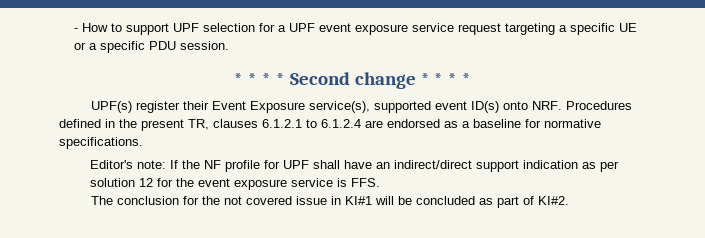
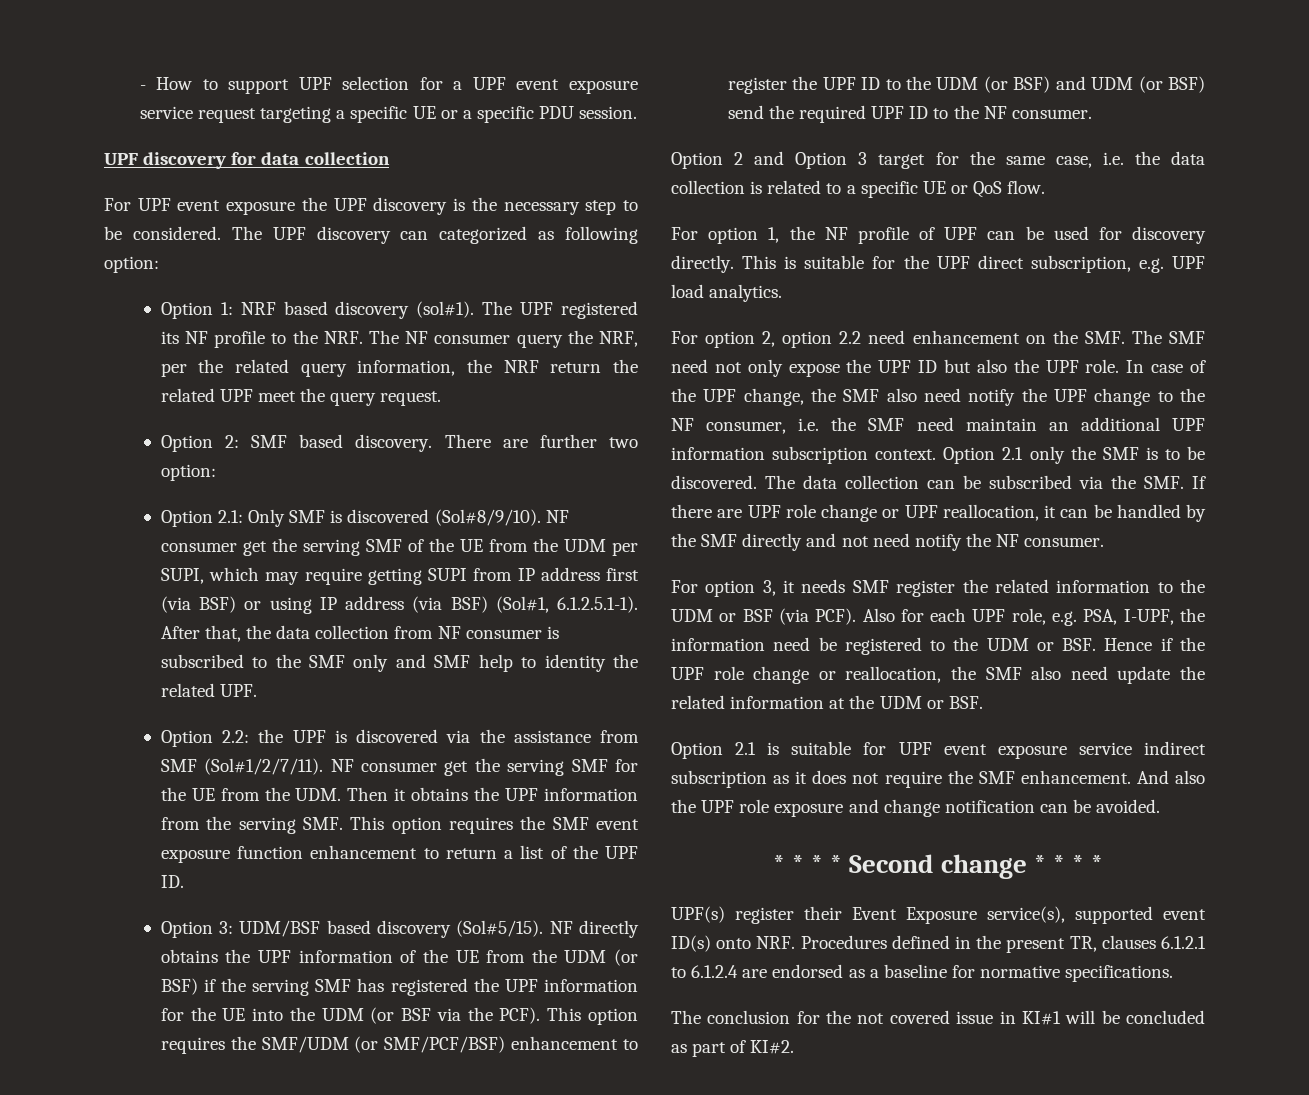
(230, 45) none -> [104,152,390,169] [104,197,639,215] [104,226,638,244] [104,256,159,273] [160,301,638,319] [160,330,638,348] [160,359,638,377] [160,388,442,406] [160,434,638,452] [160,464,216,481] [160,509,569,527] [160,538,639,556] [160,567,639,585] [160,596,638,614] [160,625,559,642] [160,654,638,672] [160,683,257,697] [160,729,639,747] [160,758,638,776] [160,787,638,801] [160,816,639,834] [160,845,638,863] [160,875,184,888] [160,920,640,938] [160,949,638,966] [160,978,638,996] [160,1007,639,1025] [160,1036,639,1054] [727,76,1205,94] [727,105,1092,123] [671,151,1205,169] [671,180,1046,198] [671,226,1206,244] [671,255,1205,273] [671,284,783,302] [671,330,1205,348] [671,359,1206,377] [671,388,1205,406] [671,417,1205,434] [671,446,1206,464] [671,475,1206,489] [671,504,1206,522] [671,533,1105,551] [671,579,1205,597] [671,608,1205,626] [671,637,1205,655] [671,666,1205,684] [671,695,983,709] [671,741,1206,759] [671,770,1205,788] [671,799,1161,817] // UPF discovery for data collection // For UPF event exposure the UPF discovery is the necessary step to be considered. The UPF discovery can categorized as following option: // Option 1: NRF based discovery (sol#1). The UPF registered its NF profile to the NRF. The NF consumer query the NRF, per the related query information, the NRF return the related UPF meet the query request. // Option 2: SMF based discovery. There are further two option: // Option 2.1: Only SMF is discovered (Sol#8/9/10). NF consumer get the serving SMF of the UE from the UDM per SUPI, which may require getting SUPI from IP address first (via BSF) or using IP address (via BSF) (Sol#1, 6.1.2.5.1-1). After that, the data collection from NF consumer is subscribed to the SMF only and SMF help to identity the related UPF. // Option 2.2: the UPF is discovered via the assistance from SMF (Sol#1/2/7/11). NF consumer get the serving SMF for the UE from the UDM. Then it obtains the UPF information from the serving SMF. This option requires the SMF event exposure function enhancement to return a list of the UPF ID. // Option 3: UDM/BSF based discovery (Sol#5/15). NF directly obtains the UPF information of the UE from the UDM (or BSF) if the serving SMF has registered the UPF information for the UE into the UDM (or BSF via the PCF). This option requires the SMF/UDM (or SMF/PCF/BSF) enhancement to register the UPF ID to the UDM (or BSF) and UDM (or BSF) send the required UPF ID to the NF consumer. // Option 2 and Option 3 target for the same case, i.e. the data collection is related to a specific UE or QoS flow. // For option 1, the NF profile of UPF can be used for discovery directly. This is suitable for the UPF direct subscription, e.g. UPF load analytics. // For option 2, option 2.2 need enhancement on the SMF. The SMF need not only expose the UPF ID but also the UPF role. In case of the UPF change, the SMF also need notify the UPF change to the NF consumer, i.e. the SMF need maintain an additional UPF information subscription context. Option 2.1 only the SMF is to be discovered. The data collection can be subscribed via the SMF. If there are UPF role change or UPF reallocation, it can be handled by the SMF directly and not need notify the NF consumer. // For option 3, it needs SMF register the related information to the UDM or BSF (via PCF). Also for each UPF role, e.g. PSA, I-UPF, the information need be registered to the UDM or BSF. Hence if the UPF role change or reallocation, the SMF also need update the related information at the UDM or BSF. // Option 2.1 is suitable for UPF event exposure service indirect subscription as it does not require the SMF enhancement. And also the UPF role exposure and change notification can be avoided.
[89,160,619,172] [89,178,380,190] // Editor's note: If the NF profile for UPF shall have an indirect/direct support indication as per solution 12 for the event exposure service is FFS. -> (1174, 973) none

